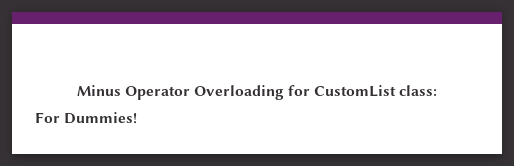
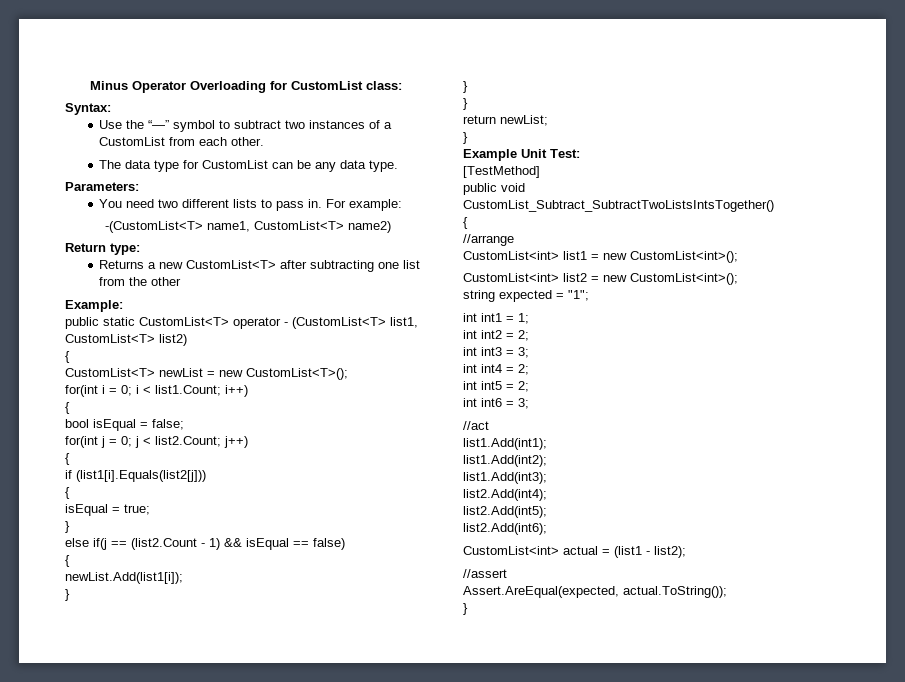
[35,112,138,124] For Dummies! -> [65,103,111,115] [99,120,393,132] [99,137,265,146] [99,160,399,172] [65,182,139,191] [99,199,403,211] [105,221,392,233] [65,243,140,255] [99,260,421,272] [99,277,182,286] [65,300,123,312] [65,317,418,329] [65,334,187,346] [65,351,70,363] [65,368,348,380] [65,385,248,397] [65,402,70,414] [65,419,184,431] [65,436,248,448] [65,453,70,465] [65,470,206,482] [65,487,70,499] [65,504,150,516] [65,521,70,533] [65,538,345,550] [65,555,70,567] [65,572,183,584] [65,589,70,601] [463,81,468,93] [463,98,468,110] [463,115,548,126] [463,132,468,144] [463,149,580,161] [463,166,540,178] [463,183,525,195] [463,200,774,212] [463,217,468,229] [463,234,514,246] [463,251,738,263] [463,273,738,285] [463,290,589,302] [463,313,529,324] [463,330,529,341] [463,347,529,358] [463,364,529,375] [463,381,529,392] [463,398,529,409] [463,421,489,430] [463,438,547,450] [463,455,547,467] [463,472,547,484] [463,489,547,501] [463,506,547,518] [463,523,547,535] [463,546,686,558] [463,569,507,578] [463,586,727,598] [463,603,468,615] Syntax: // Use the “—” symbol to subtract two instances of a CustomList from each other. // The data type for CustomList can be any data type. // Parameters: // You need two different lists to pass in. For example: // -(CustomList<T> name1, CustomList<T> name2) // Return type: // Returns a new CustomList<T> after subtracting one list from the other // Example: // public static CustomList<T> operator - (CustomList<T> list1, CustomList<T> list2) // { // CustomList<T> newList = new CustomList<T>(); // for(int i = 0; i < list1.Count; i++) // { // bool isEqual = false; // for(int j = 0; j < list2.Count; j++) // { // if (list1[i].Equals(list2[j])) // { // isEqual = true; // } // else if(j == (list2.Count - 1) && isEqual == false) // { // newList.Add(list1[i]); // } // } // } // return newList; // } // Example Unit Test: // [TestMethod] // public void CustomList_Subtract_SubtractTwoListsIntsTogether() // { // //arrange // CustomList<int> list1 = new CustomList<int>(); // CustomList<int> list2 = new CustomList<int>(); // string expected = "1"; // int int1 = 1; // int int2 = 2; // int int3 = 3; // int int4 = 2; // int int5 = 2; // int int6 = 3; // //act // list1.Add(int1); // list1.Add(int2); // list1.Add(int3); // list2.Add(int4); // list2.Add(int5); // list2.Add(int6); // CustomList<int> actual = (list1 - list2); // //assert // Assert.AreEqual(expected, actual.ToString()); // }

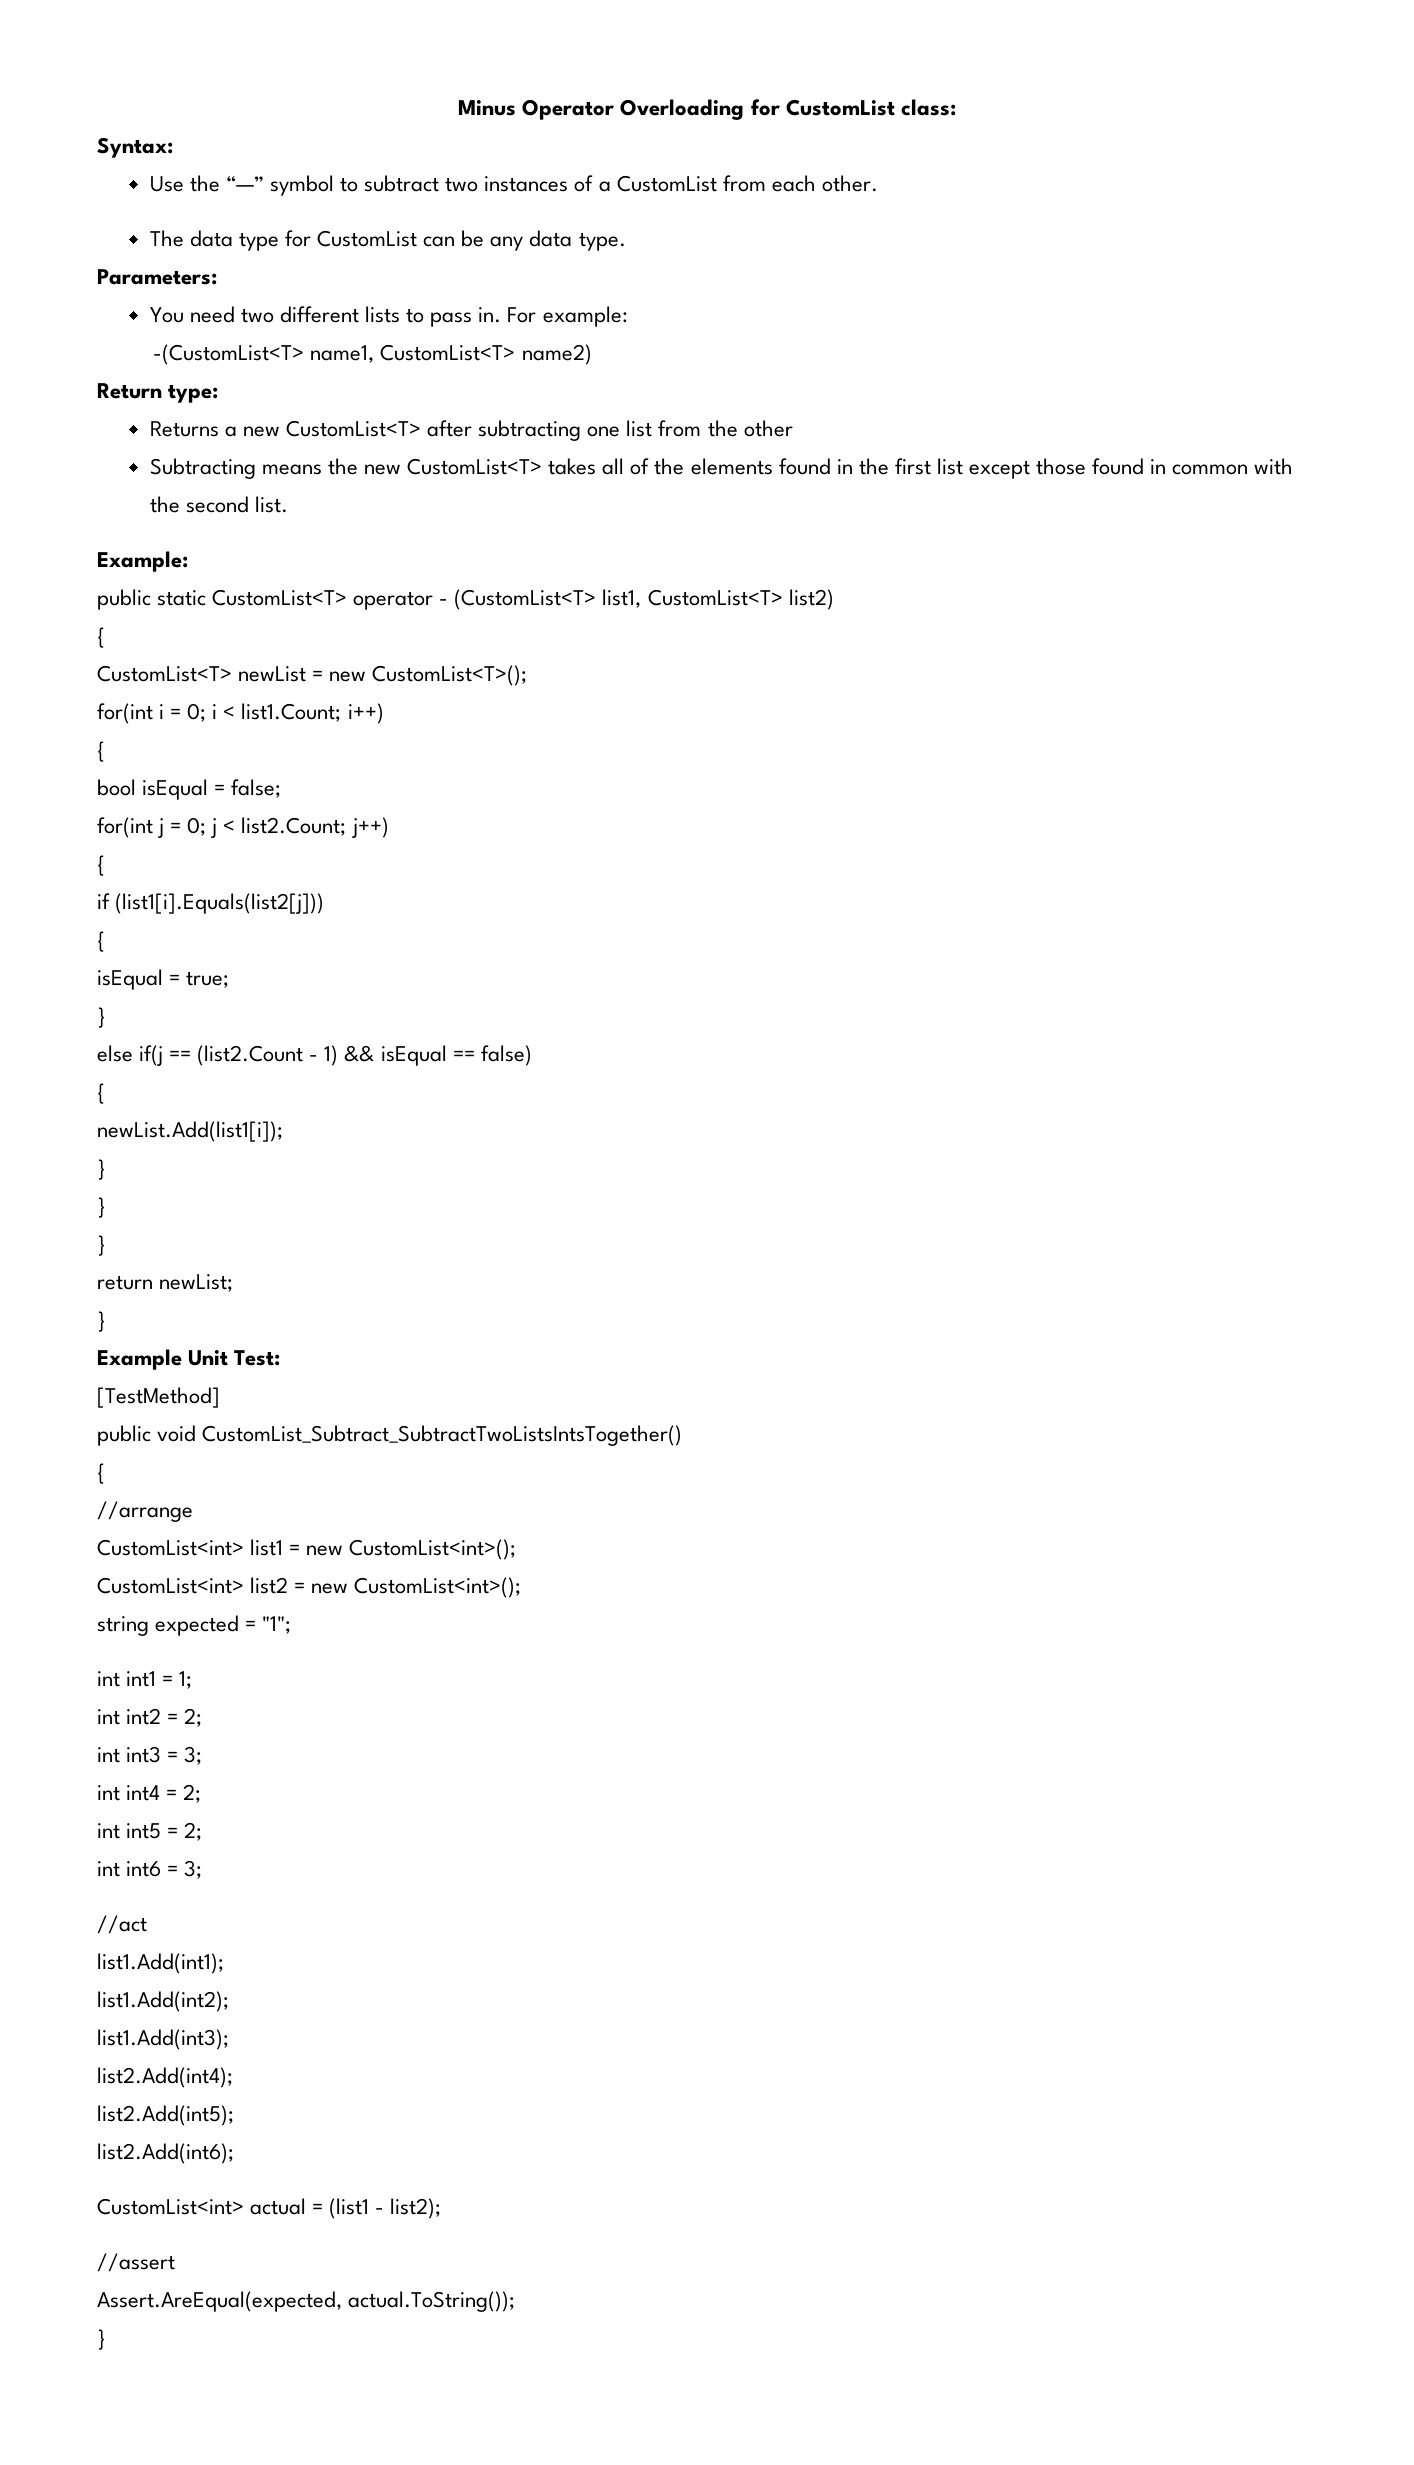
(182, 281) none -> [149,458,1294,479] [149,496,289,513] // Subtracting means the new CustomList<T> takes all of the elements found in the first list except those found in common with the second list.

